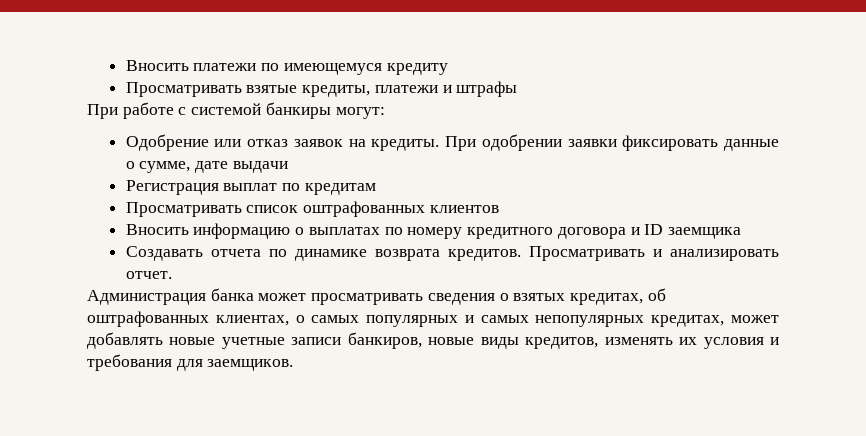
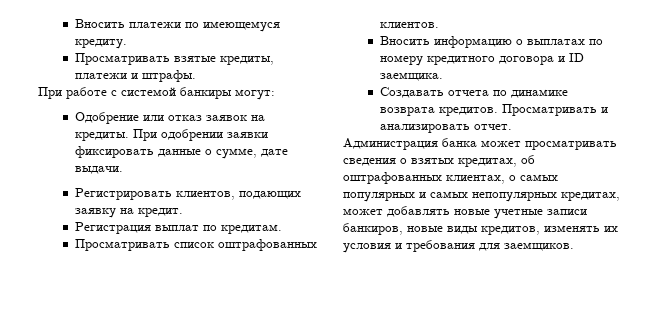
[386,63,448,75] кредиту -> [74,39,127,49] кредиту.
[456,81,518,97] штрафы -> [141,70,196,82] штрафы.
[232,161,288,173] выдачи -> [74,166,123,174] [74,188,301,200] [74,208,183,218] выдачи. // Регистрировать клиентов, подающих заявку на кредит.
[304,183,376,195] кредитам -> [220,224,282,234] кредитам.
[429,205,499,213] клиентов -> [379,22,439,28] клиентов.
[667,227,741,239] заемщика -> [379,72,443,81] заемщика.

